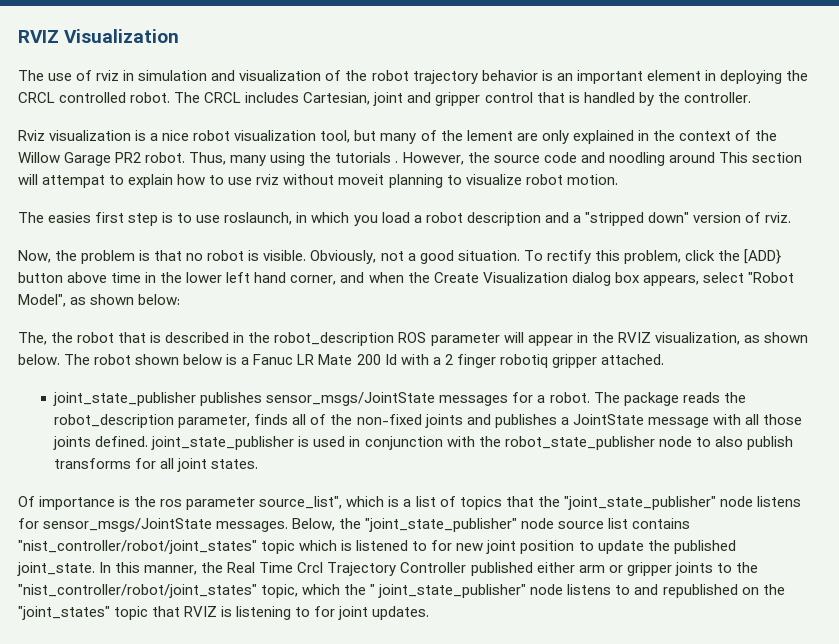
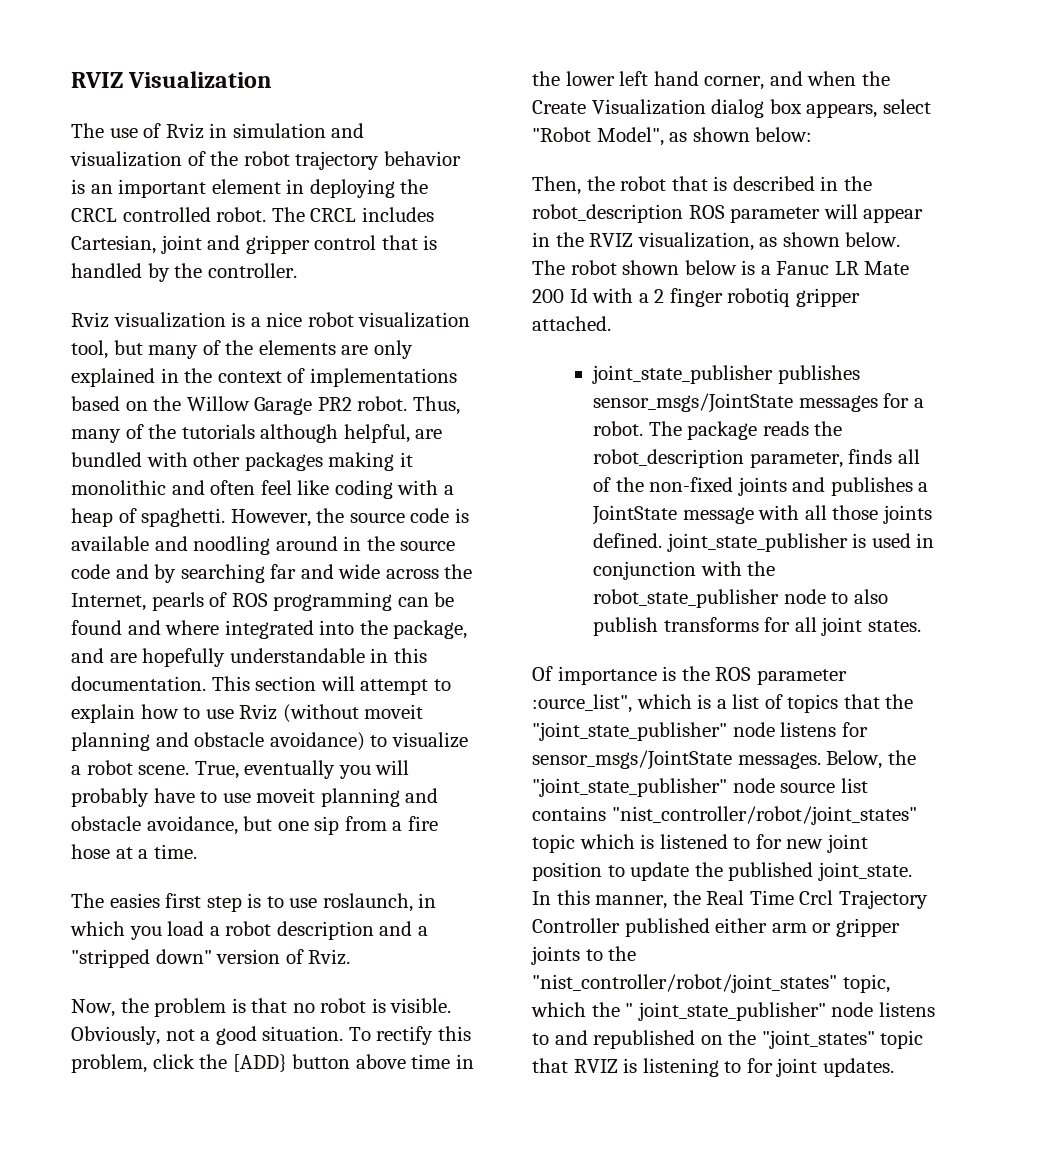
[96,70,120,81] rviz -> [165,123,204,139] Rviz
[466,130,513,141] lement -> [258,340,336,355] elements
(751, 135) none -> [309,368,457,387] [71,396,148,411] implementations based on
[270,152,306,166] using -> [125,424,144,439] of
[395,161,399,163] . -> [260,424,443,443] [71,452,413,471] [71,480,454,499] [71,508,226,527] although helpful, are bundled with other packages making it monolithic and often feel like coding with a heap of spaghetti.
(577, 157) none -> [454,508,469,523] [71,536,149,551] is available
(715, 157) none -> [343,536,456,551] [71,564,473,583] [71,592,455,611] [71,620,468,639] [71,648,427,667] [71,676,206,691] in the source code and by searching far and wide across the Internet, pearls of ROS programming can be found and where integrated into the package, and are hopefully understandable in this documentation.
[42,175,106,188] attempat -> [360,679,429,695] attempt
[256,174,618,188] rviz without moveit planning to visualize robot motion. -> [239,704,424,723] [71,732,468,751] [71,760,410,779] [71,788,439,807] [71,816,438,835] [71,844,197,859] Rviz (without moveit planning and obstacle avoidance) to visualize a robot scene. True, eventually you will probably have to use moveit planning and obstacle avoidance, but one sip from a fire hose at a time.
[765,212,792,223] rviz. -> [308,949,351,965] Rviz.
[18,332,47,345] The, -> [532,176,581,195] Then,
[160,496,343,510] ros parameter source_list", -> [715,667,847,685] [532,694,632,713] ROS parameter :ource_list",

